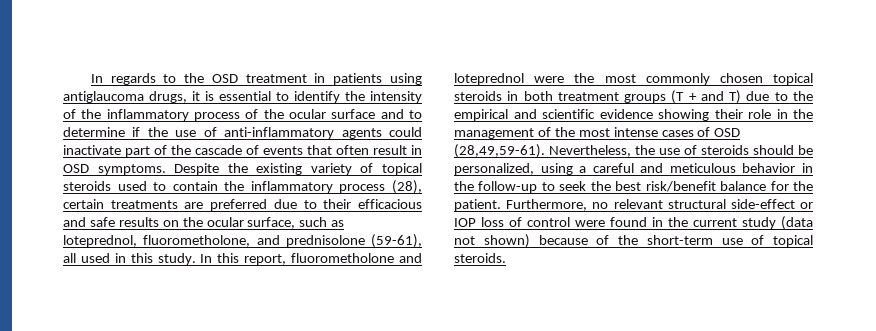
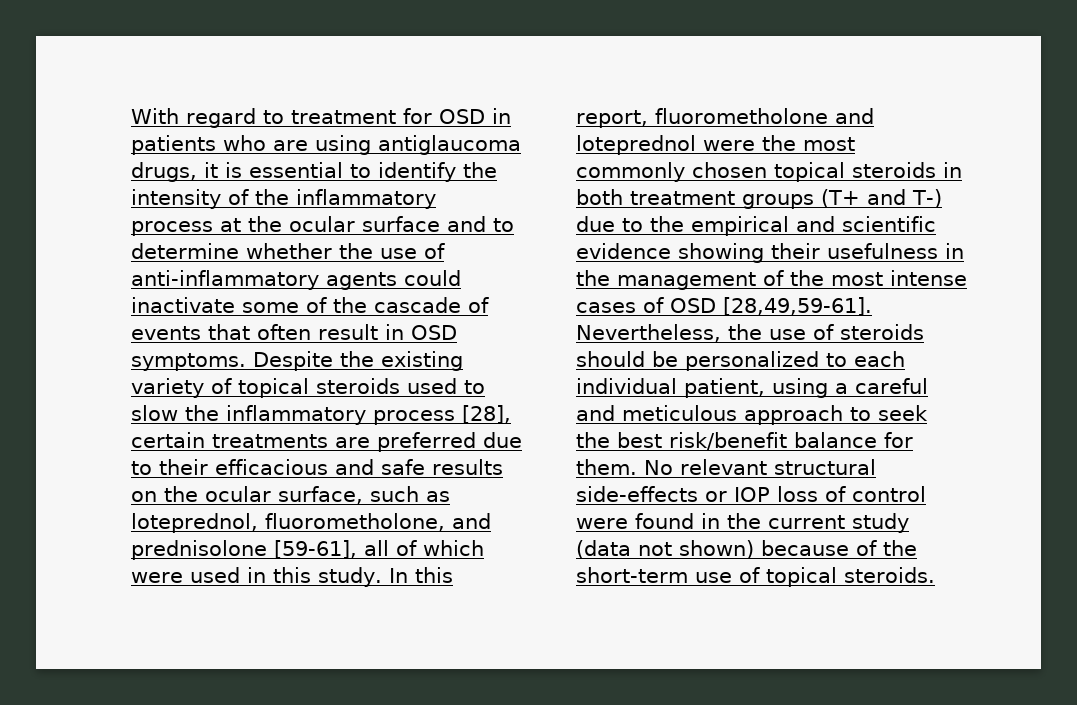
[90,73,383,85] In regards to the OSD treatment in patients -> [131,108,511,128] [131,135,308,155] With regard to treatment for OSD in patients who are
[245,109,259,119] of -> [220,218,241,232] at
[132,127,141,137] if -> [246,243,332,259] whether
[125,146,150,157] part -> [242,302,299,313] some
[172,180,422,194] contain the inflammatory process (28), -> [131,405,511,425] slow the inflammatory process [28],
[371,234,422,248] [63,253,76,263] (59-61), all -> [274,540,484,559] [131,572,183,583] [59-61], all of which were
[671,90,742,104] (T + and T) -> [821,189,942,208] (T+ and T-)
[748,109,771,119] role -> [827,243,938,259] usefulness
[454,144,545,158] (28,49,59-61). -> [723,297,872,316] [28,49,59-61].
[454,163,534,175] personalized, -> [685,351,905,371] [576,378,765,398] personalized to each individual patient,
[742,163,813,173] [454,181,538,193] behavior in the follow-up -> [744,405,843,425] approach
[793,181,813,191] [454,199,609,211] the patient. Furthermore, no -> [576,459,673,475] them. No
[730,199,795,209] side-effect -> [576,486,698,502] side-effects

